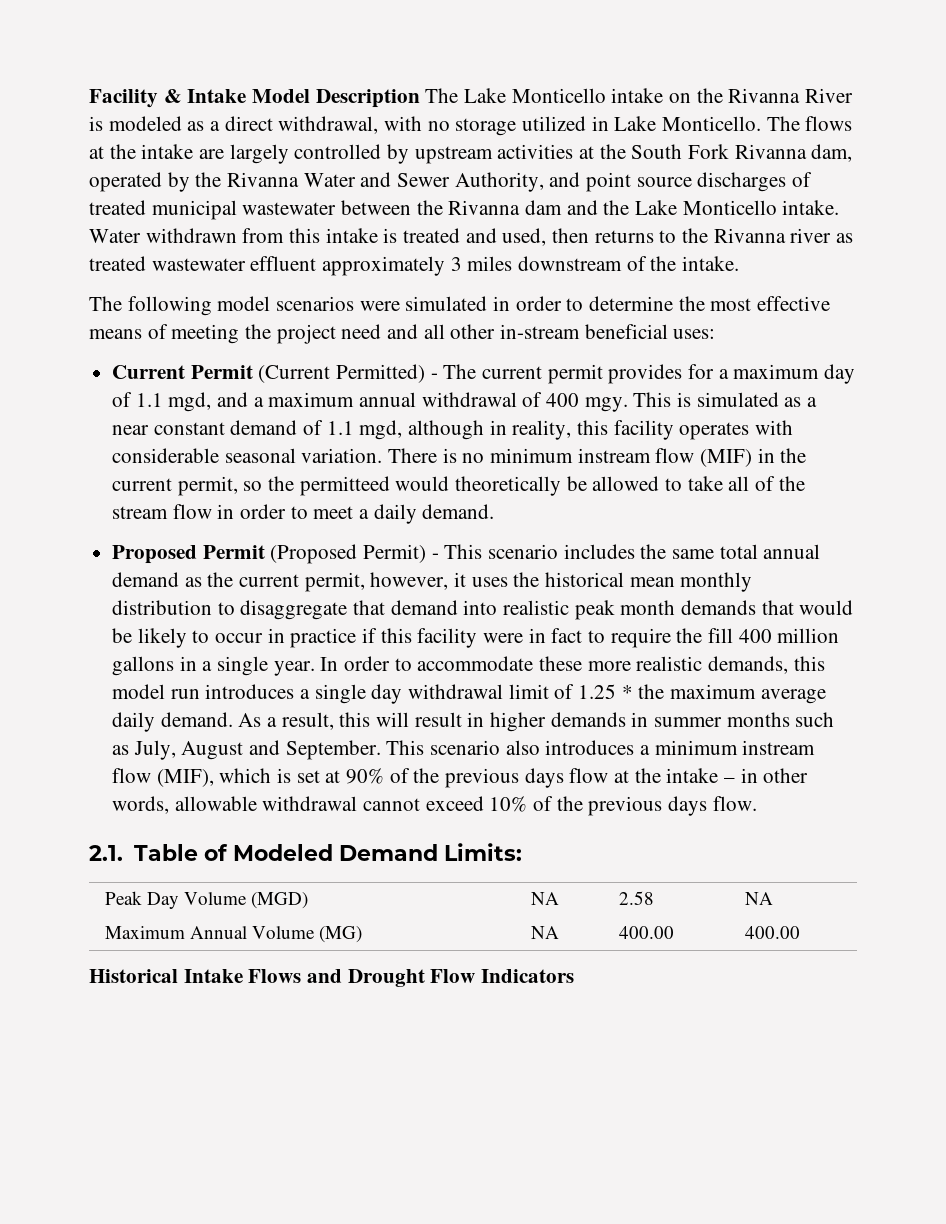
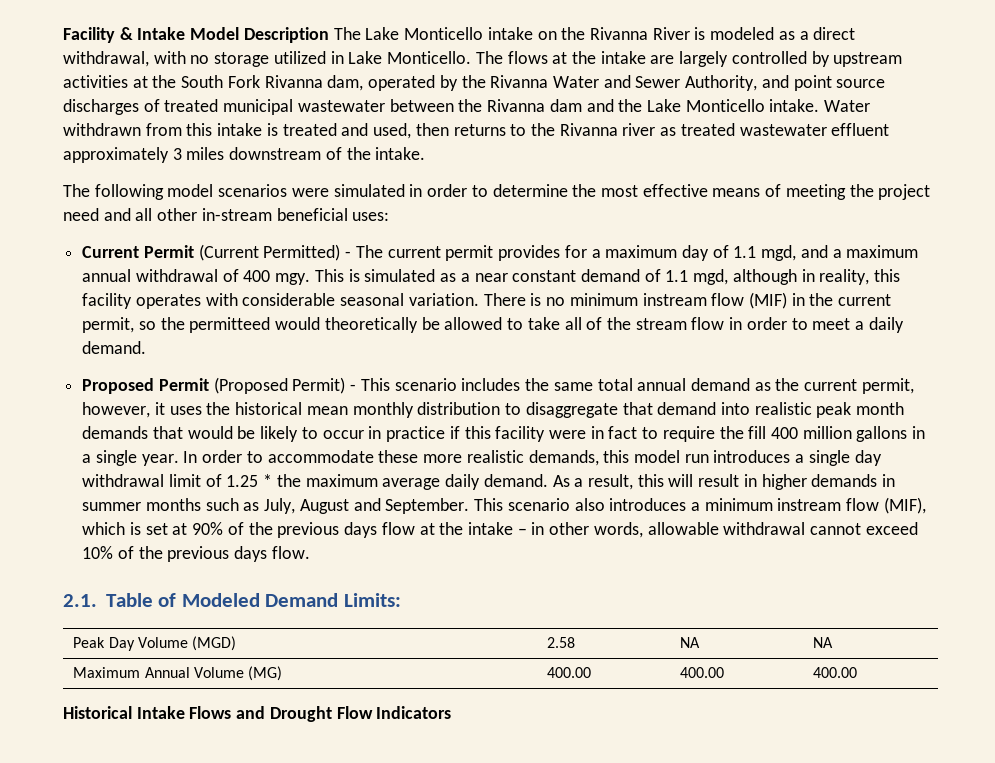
[530,892,559,905] [618,891,654,905] | NA | 2.58 -> [547,637,576,648] [680,637,701,648] | 2.58 | NA
[530,926,559,939] NA -> [547,667,592,678] 400.00

